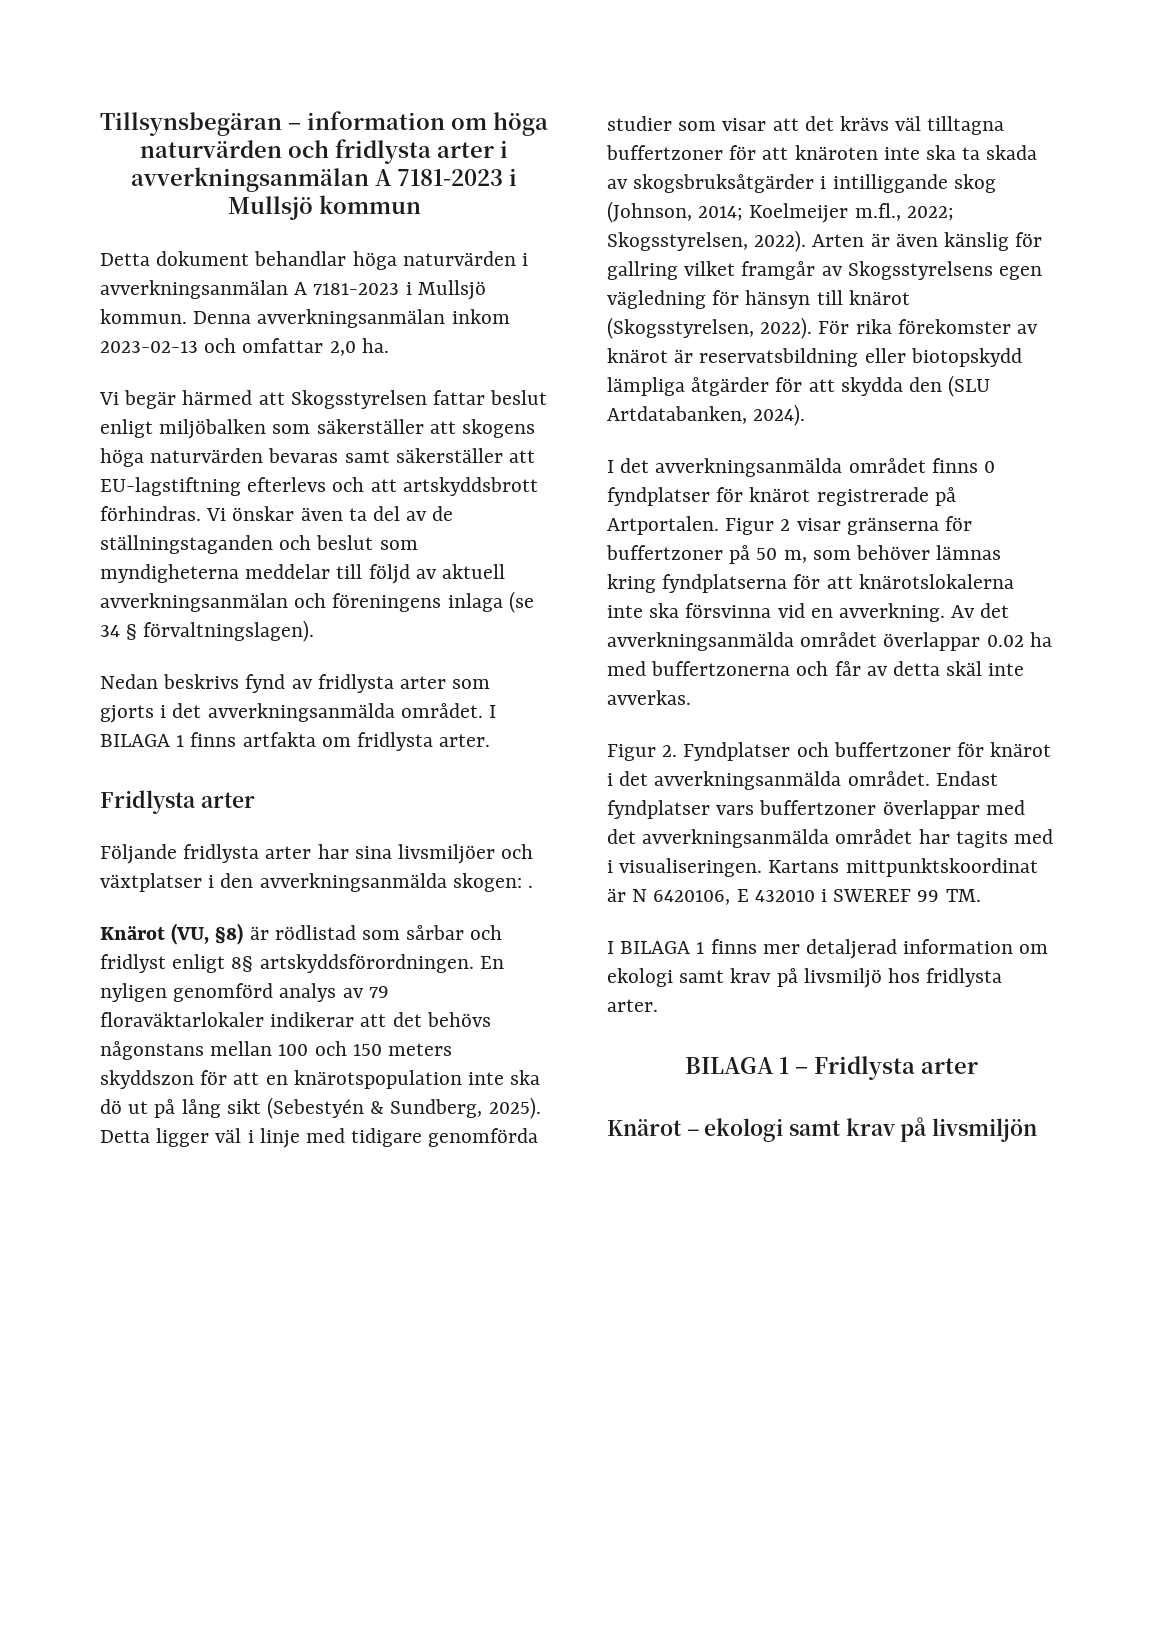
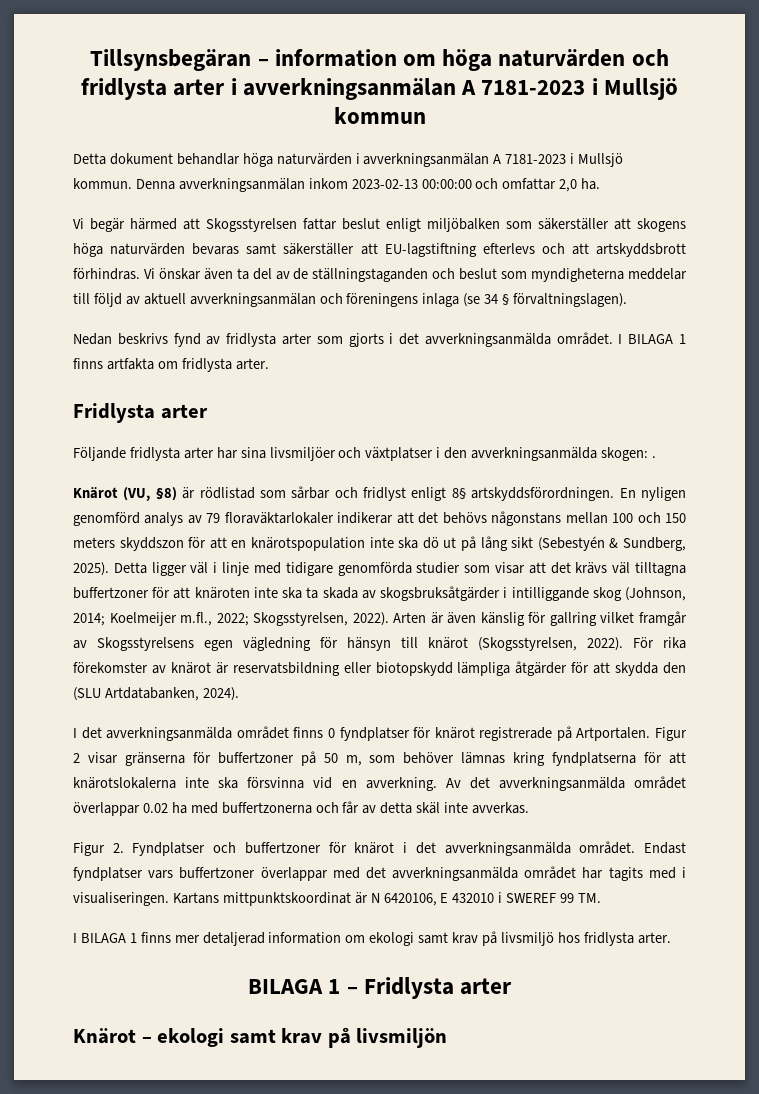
(198, 347) none -> [421,179,472,189] 00:00:00

